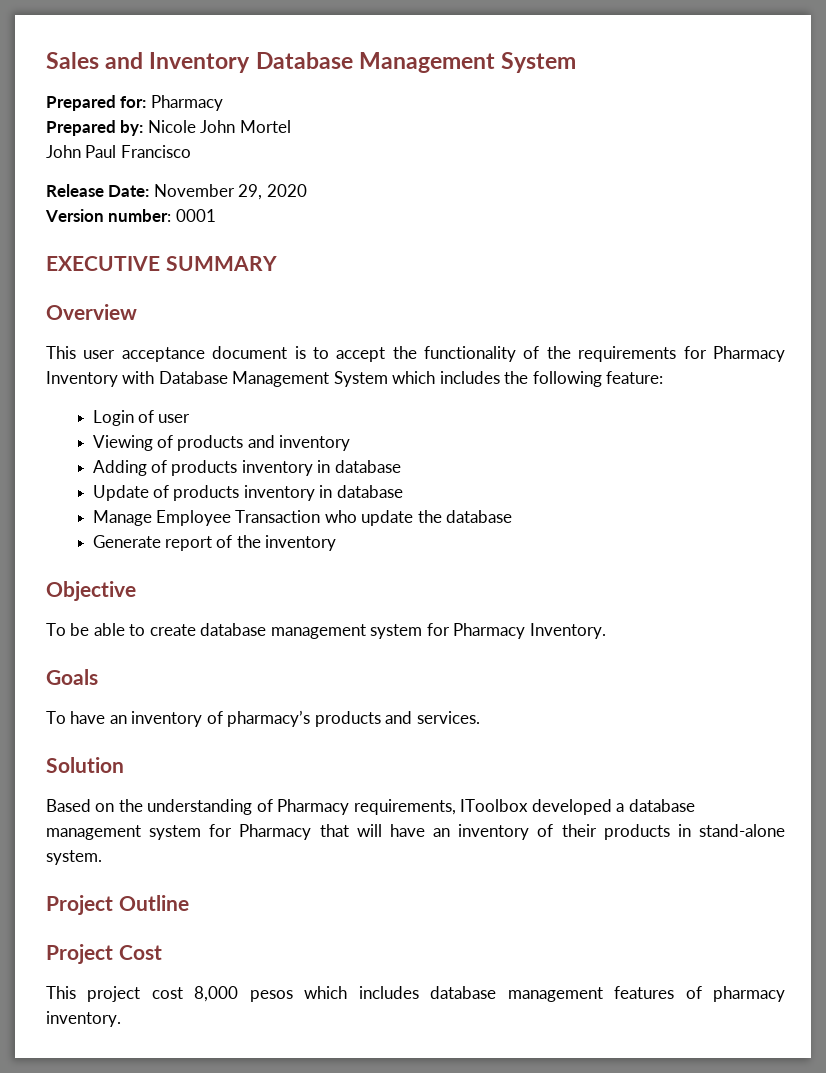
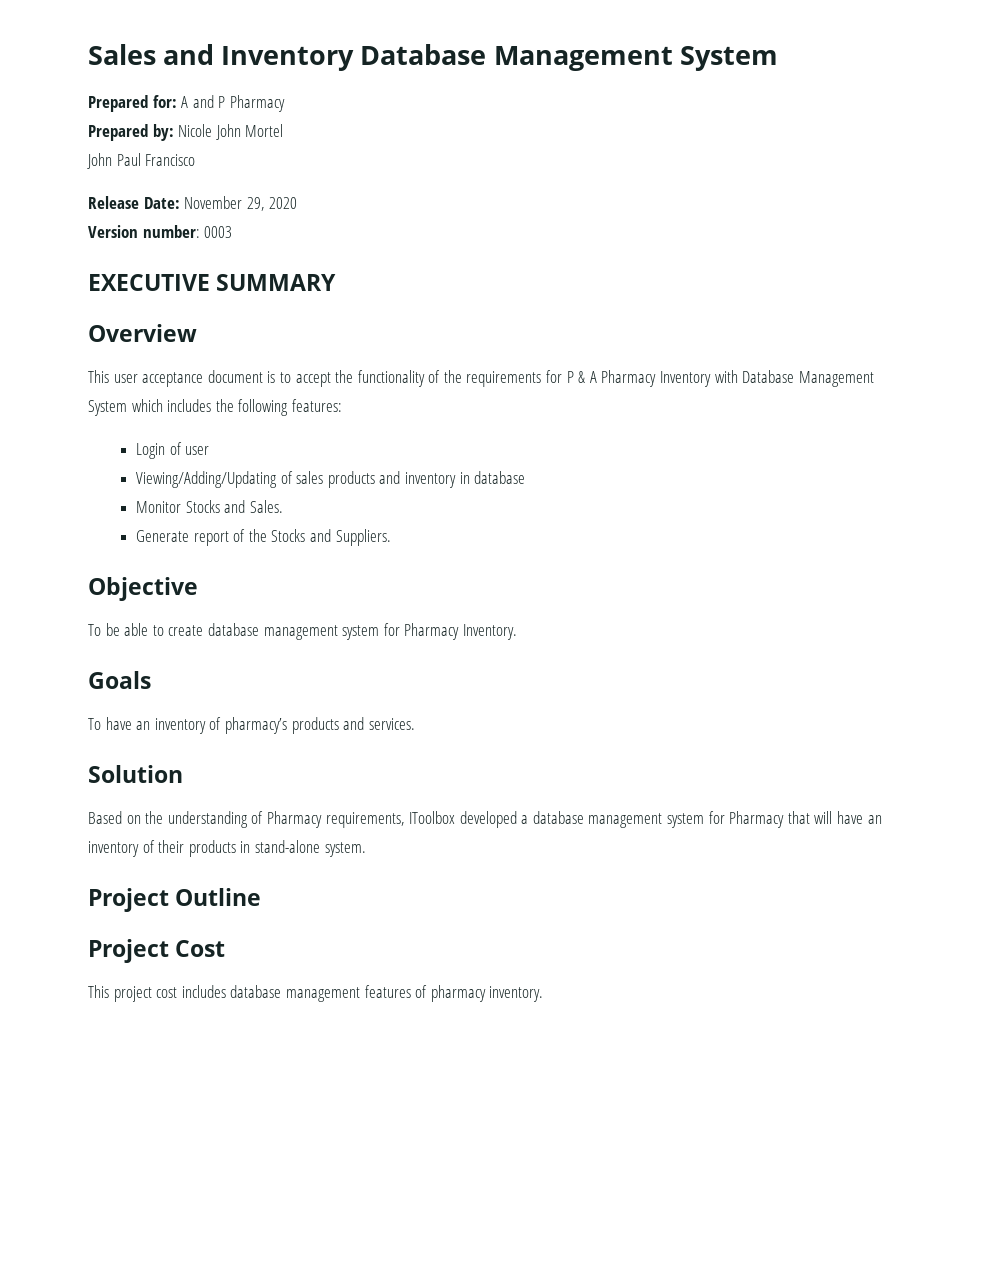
(147, 102) none -> [181,95,226,108] A and P
[175,209,216,222] 0001 -> [204,226,233,238] 0003
(707, 352) none -> [566,371,597,383] P & A
[606,371,664,384] feature: -> [291,399,342,412] features:
[92,435,173,451] Viewing of -> [136,471,324,488] Viewing/Adding/Updating of sales
[92,460,401,476] [92,485,403,501] [92,510,513,526] // Adding of products inventory in database // Update of products inventory in database // Manage Employee Transaction who update the database -> [459,471,526,484] [136,500,283,513] in database // Monitor Stocks and Sales.
[265,535,337,551] inventory -> [271,529,391,546] Stocks and Suppliers.
[194,986,348,1002] 8,000 pesos which -> (178, 992) none

